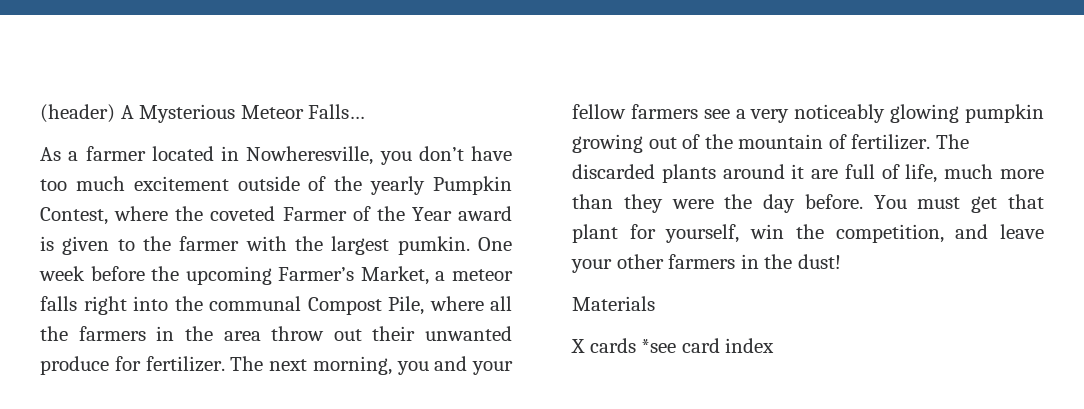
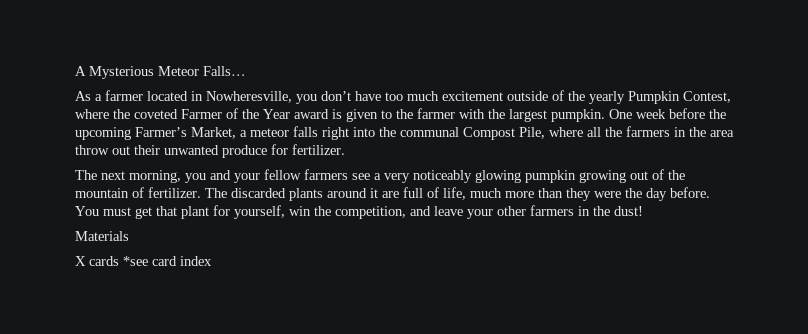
[40,104,115,123] (header) -> (75, 71) none
[397,236,470,255] pumkin. -> [551,109,605,122] pumpkin.
(225, 364) none -> (345, 149) //

